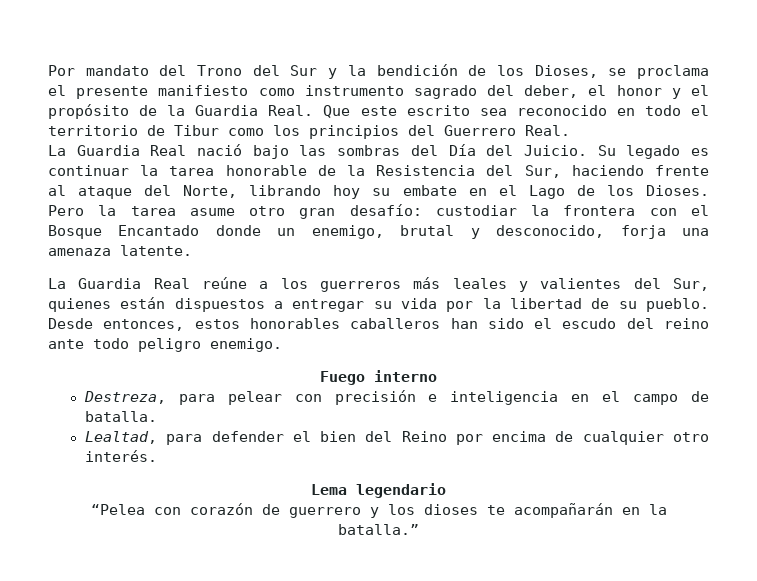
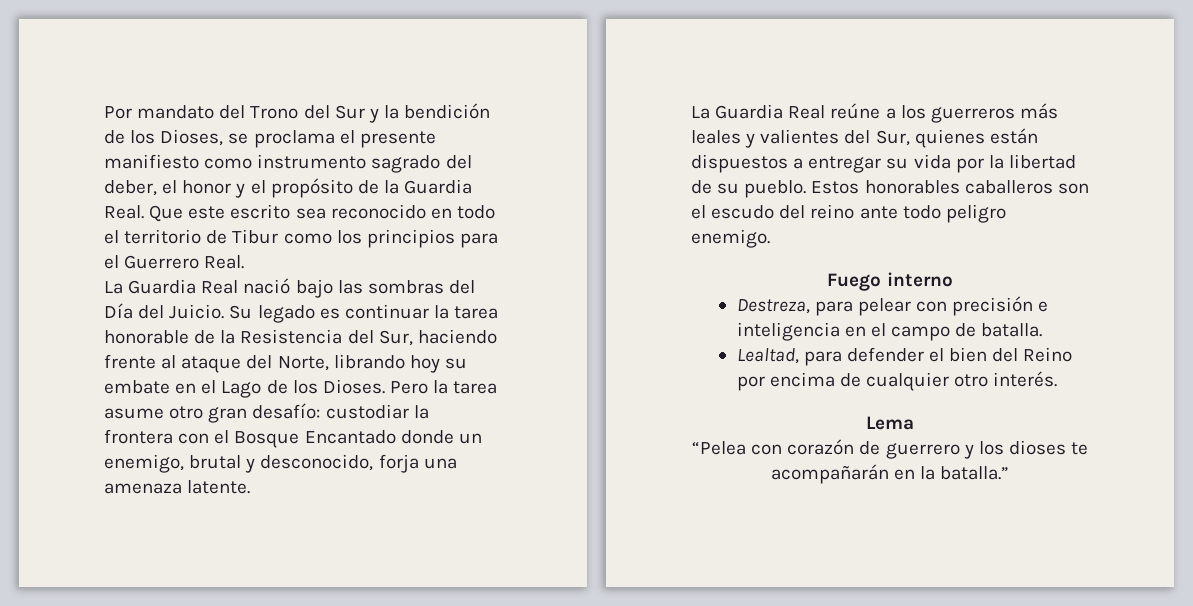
[408,125,435,136] del -> [459,233,498,248] [104,255,119,269] para el
[48,318,524,331] Desde entonces, estos honorables caballeros han sido -> [811,180,1089,194] Estos honorables caballeros son
[356,483,446,498] legendario -> (914, 423) none

